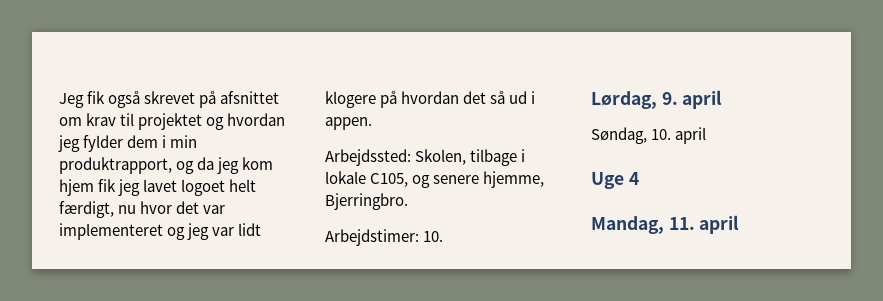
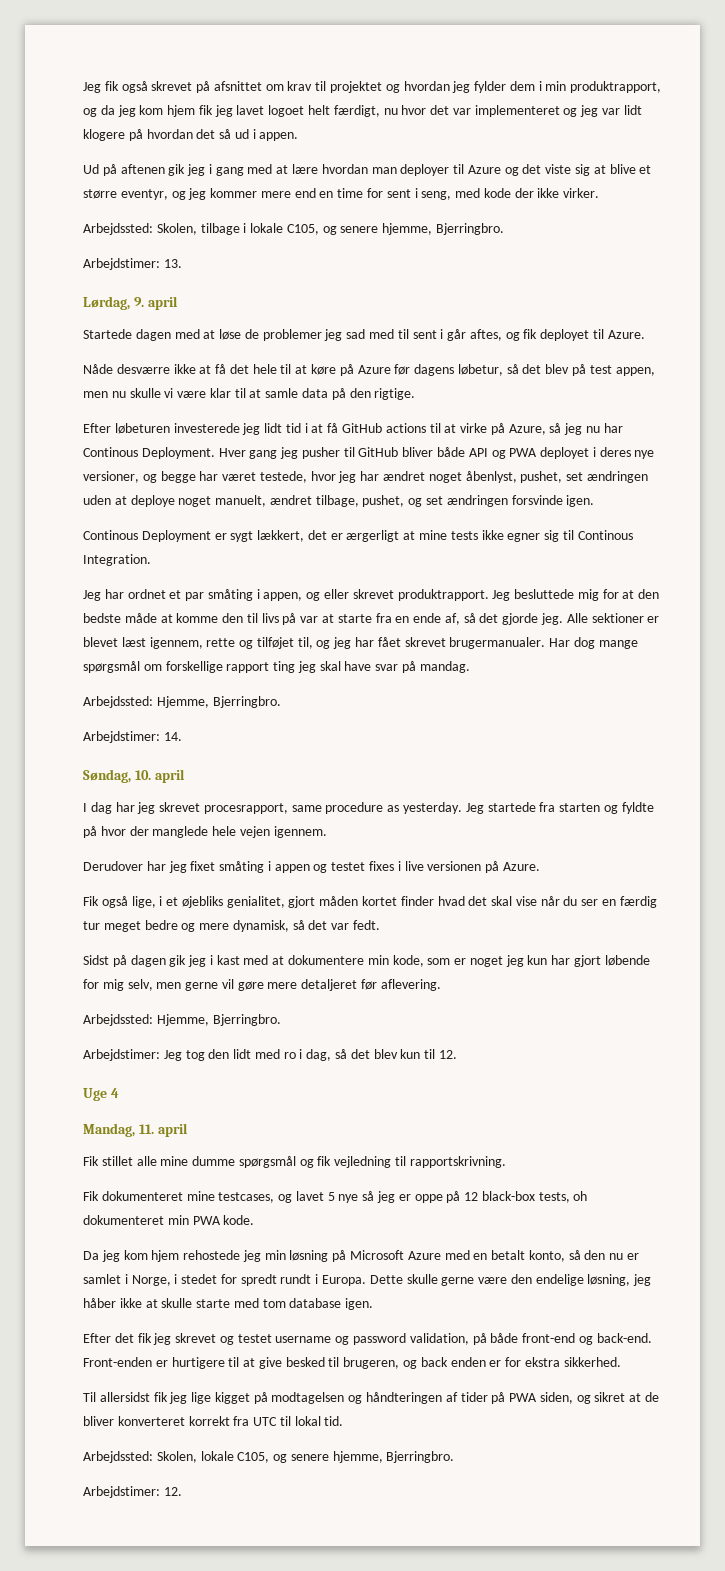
(372, 123) none -> [83,164,652,176] [83,188,600,200] // Ud på aftenen gik jeg i gang med at lære hvordan man deployer til Azure og det viste sig at blive et større eventyr, og jeg kommer mere end en time for sent i seng, med kode der ikke virker.
[423,231,444,242] 10. -> [163,259,182,268] 13.
[591,127,707,144] Søndag, 10. april -> [83,329,645,341] [83,364,655,376] [83,388,416,400] [83,423,623,435] [83,447,655,459] [83,471,648,483] [83,495,595,507] [83,530,633,542] [83,554,151,566] [83,589,660,601] [83,613,660,625] [83,637,638,649] [83,661,470,673] [83,696,281,708] [83,731,182,743] [83,769,185,783] [83,802,654,814] [83,826,327,838] [83,861,540,873] [83,896,657,908] [83,920,381,932] [83,955,650,967] [83,979,441,991] [83,1014,281,1026] [83,1049,457,1061] Startede dagen med at løse de problemer jeg sad med til sent i går aftes, og fik deployet til Azure. // Nåde desværre ikke at få det hele til at køre på Azure før dagens løbetur, så det blev på test appen, men nu skulle vi være klar til at samle data på den rigtige. // Efter løbeturen investerede jeg lidt tid i at få GitHub actions til at virke på Azure, så jeg nu har Continous Deployment. Hver gang jeg pusher til GitHub bliver både API og PWA deployet i deres nye versioner, og begge har været testede, hvor jeg har ændret noget åbenlyst, pushet, set ændringen uden at deploye noget manuelt, ændret tilbage, pushet, og set ændringen forsvinde igen. // Continous Deployment er sygt lækkert, det er ærgerligt at mine tests ikke egner sig til Continous Integration. // Jeg har ordnet et par småting i appen, og eller skrevet produktrapport. Jeg besluttede mig for at den bedste måde at komme den til livs på var at starte fra en ende af, så det gjorde jeg. Alle sektioner er blevet læst igennem, rette og tilføjet til, og jeg har fået skrevet brugermanualer. Har dog mange spørgsmål om forskellige rapport ting jeg skal have svar på mandag. // Arbejdssted: Hjemme, Bjerringbro. // Arbejdstimer: 14. // Søndag, 10. april // I dag har jeg skrevet procesrapport, same procedure as yesterday. Jeg startede fra starten og fyldte på hvor der manglede hele vejen igennem. // Derudover har jeg fixet småting i appen og testet fixes i live versionen på Azure. // Fik også lige, i et øjebliks genialitet, gjort måden kortet finder hvad det skal vise når du ser en færdig tur meget bedre og mere dynamisk, så det var fedt. // Sidst på dagen gik jeg i kast med at dokumentere min kode, som er noget jeg kun har gjort løbende for mig selv, men gerne vil gøre mere detaljeret før aflevering. // Arbejdssted: Hjemme, Bjerringbro. // Arbejdstimer: Jeg tog den lidt med ro i dag, så det blev kun til 12.
(740, 224) none -> [83,1156,506,1168] [83,1191,588,1203] [83,1215,255,1225] [83,1250,640,1262] [83,1274,652,1286] [83,1298,374,1310] [83,1333,652,1345] [83,1357,621,1369] [83,1392,660,1404] [83,1416,344,1426] [83,1451,455,1463] [83,1486,182,1498] // Fik stillet alle mine dumme spørgsmål og fik vejledning til rapportskrivning. // Fik dokumenteret mine testcases, og lavet 5 nye så jeg er oppe på 12 black-box tests, oh dokumenteret min PWA kode. // Da jeg kom hjem rehostede jeg min løsning på Microsoft Azure med en betalt konto, så den nu er samlet i Norge, i stedet for spredt rundt i Europa. Dette skulle gerne være den endelige løsning, jeg håber ikke at skulle starte med tom database igen. // Efter det fik jeg skrevet og testet username og password validation, på både front-end og back-end. Front-enden er hurtigere til at give besked til brugeren, og back enden er for ekstra sikkerhed. // Til allersidst fik jeg lige kigget på modtagelsen og håndteringen af tider på PWA siden, og sikret at de bliver konverteret korrekt fra UTC til lokal tid. // Arbejdssted: Skolen, lokale C105, og senere hjemme, Bjerringbro. // Arbejdstimer: 12.

